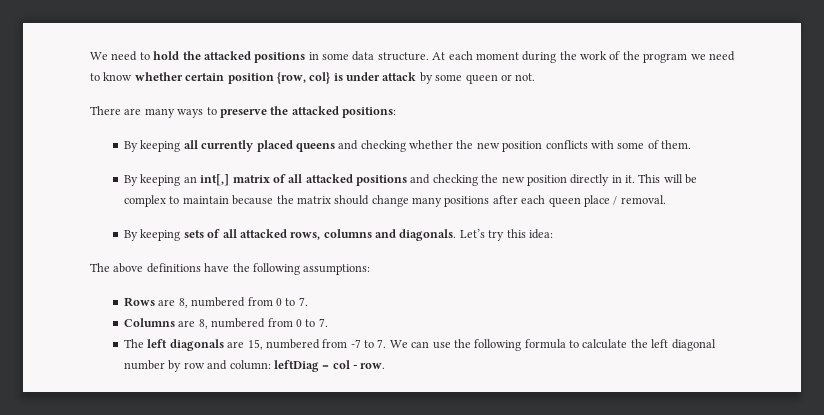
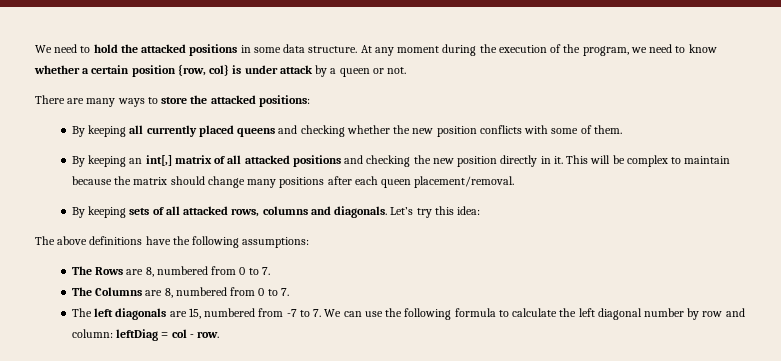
[448,51,473,60] each -> [374,47,394,56] any
[580,51,607,60] work -> [498,45,547,53] execution
[643,53,688,63] program -> [582,46,629,56] program,
(183, 76) none -> [82,68,90,74] a
[435,74,463,81] some -> [330,68,337,74] a
[219,109,267,118] preserve -> [161,97,188,104] store
[583,195,666,207] place / removal. -> [414,176,515,188] placement/removal.
(371, 269) none -> [71,266,92,275] The
(308, 301) none -> [71,287,92,296] The

